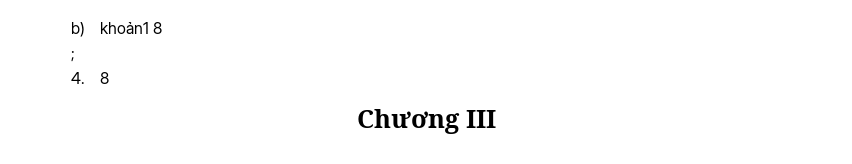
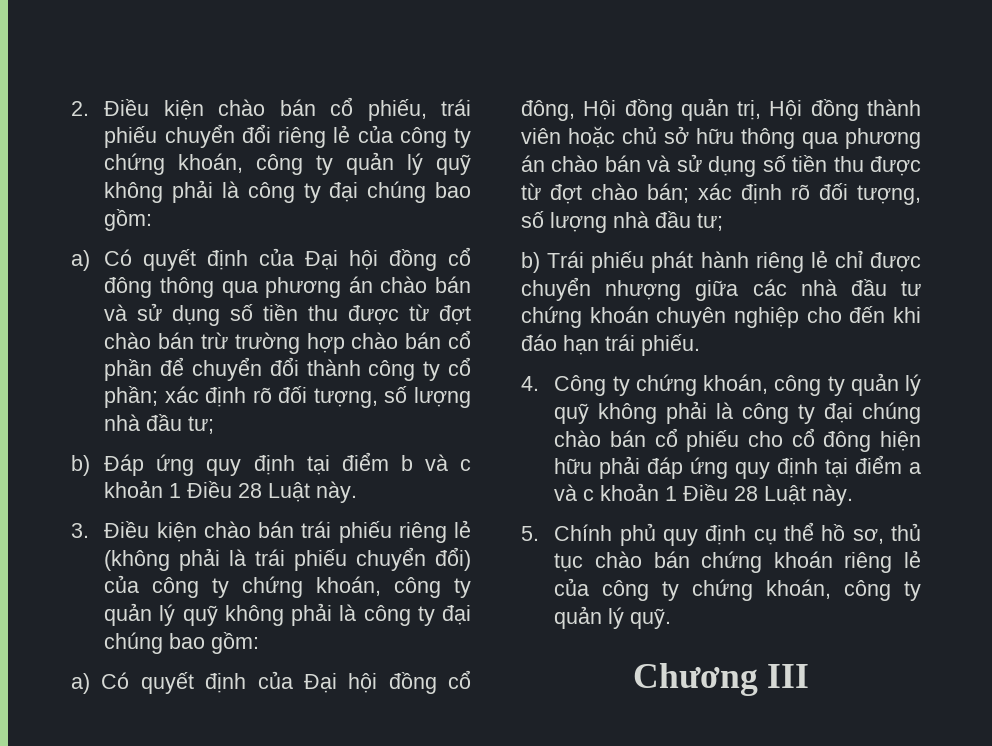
[71,22,163,37] [71,51,75,62] [71,72,110,84] b) khoản1 8 // ; // 4. 8 -> [71,97,471,121] [104,124,471,148] [104,152,471,175] [104,180,471,203] [104,209,153,231] [71,247,471,271] [104,276,472,298] [104,303,471,326] [104,330,471,354] [104,357,471,381] [104,386,471,408] [104,414,215,434] [71,452,471,476] [104,480,358,503] [71,520,471,543] [104,547,471,571] [104,575,471,598] [104,603,471,626] [104,632,260,654] [71,670,471,694] [521,98,921,121] [521,126,921,149] [521,154,921,177] [521,183,921,205] [521,211,723,233] [521,250,921,273] [521,277,921,301] [521,306,921,328] [521,334,700,356] [521,373,921,396] [554,401,921,424] [554,428,921,452] [554,455,921,479] [554,483,854,506] [521,522,921,546] [554,550,921,573] [554,578,921,601] [554,606,672,629] 2. Điều kiện chào bán cổ phiếu, trái phiếu chuyển đổi riêng lẻ của công ty chứng khoán, công ty quản lý quỹ không phải là công ty đại chúng bao gồm: // a) Có quyết định của Đại hội đồng cổ đông thông qua phương án chào bán và sử dụng số tiền thu được từ đợt chào bán trừ trường hợp chào bán cổ phần để chuyển đổi thành công ty cổ phần; xác định rõ đối tượng, số lượng nhà đầu tư; // b) Đáp ứng quy định tại điểm b và c khoản 1 Điều 28 Luật này. // 3. Điều kiện chào bán trái phiếu riêng lẻ (không phải là trái phiếu chuyển đổi) của công ty chứng khoán, công ty quản lý quỹ không phải là công ty đại chúng bao gồm: // a) Có quyết định của Đại hội đồng cổ đông, Hội đồng quản trị, Hội đồng thành viên hoặc chủ sở hữu thông qua phương án chào bán và sử dụng số tiền thu được từ đợt chào bán; xác định rõ đối tượng, số lượng nhà đầu tư; // b) Trái phiếu phát hành riêng lẻ chỉ được chuyển nhượng giữa các nhà đầu tư chứng khoán chuyên nghiệp cho đến khi đáo hạn trái phiếu. // 4. Công ty chứng khoán, công ty quản lý quỹ không phải là công ty đại chúng chào bán cổ phiếu cho cổ đông hiện hữu phải đáp ứng quy định tại điểm a và c khoản 1 Điều 28 Luật này. // 5. Chính phủ quy định cụ thể hồ sơ, thủ tục chào bán chứng khoán riêng lẻ của công ty chứng khoán, công ty quản lý quỹ.

